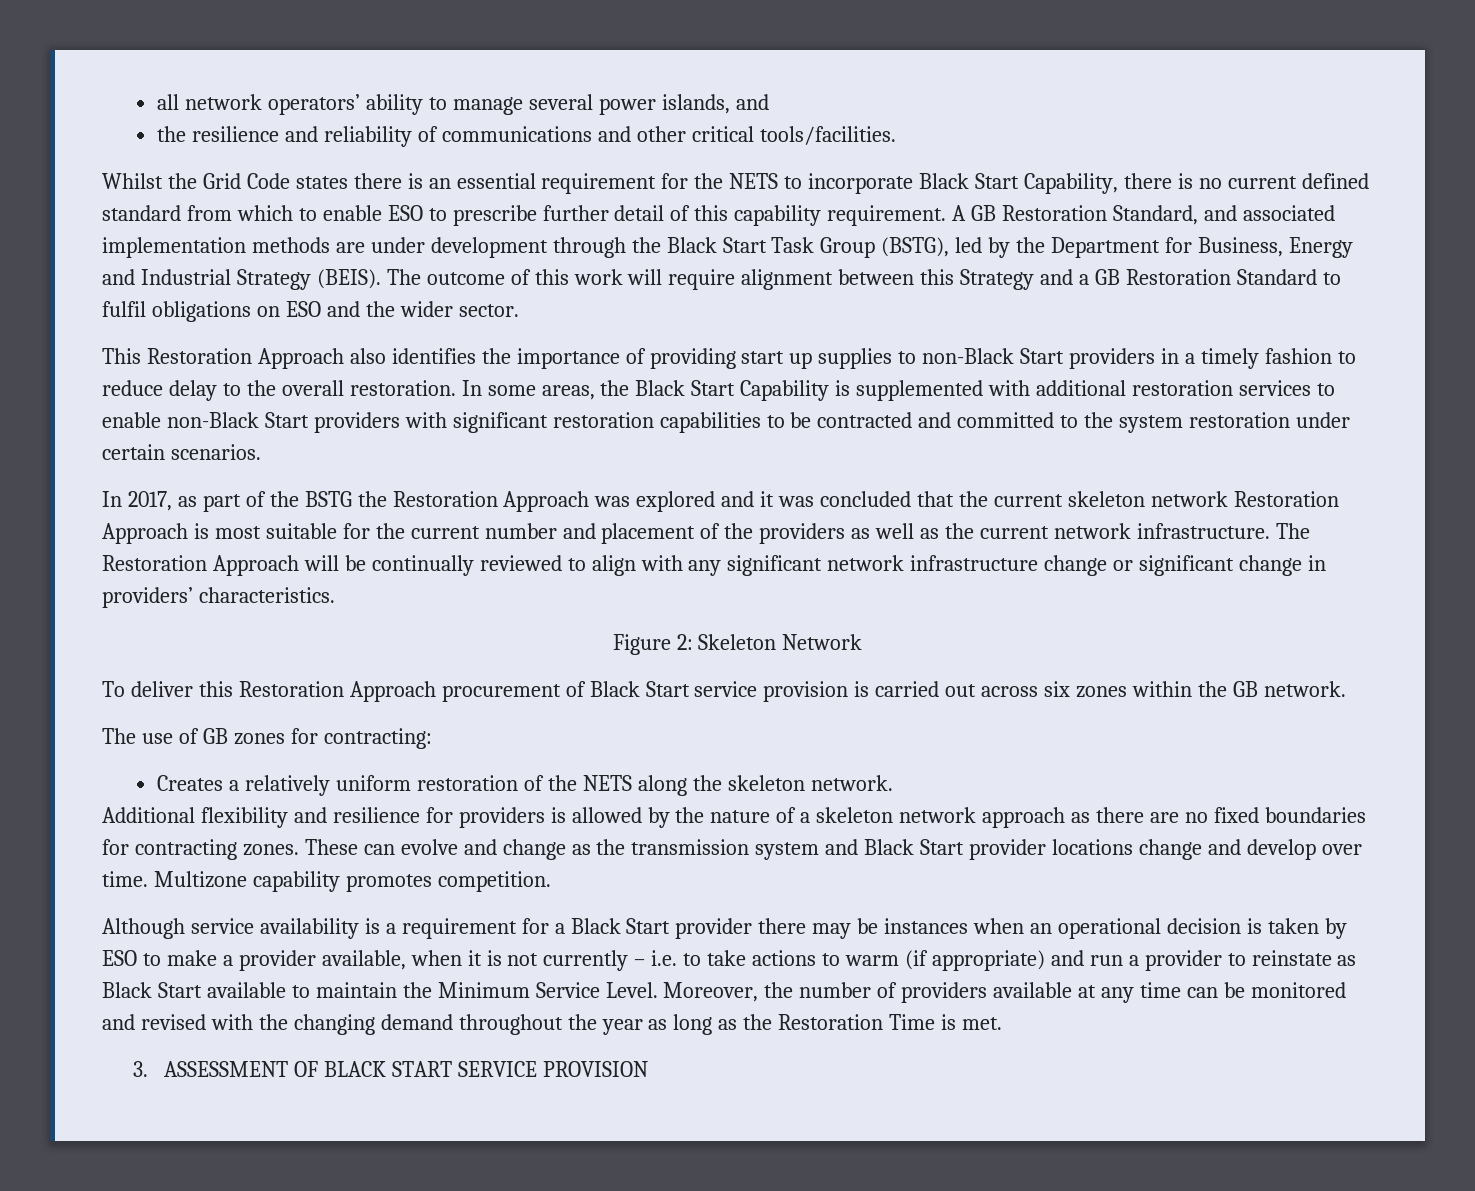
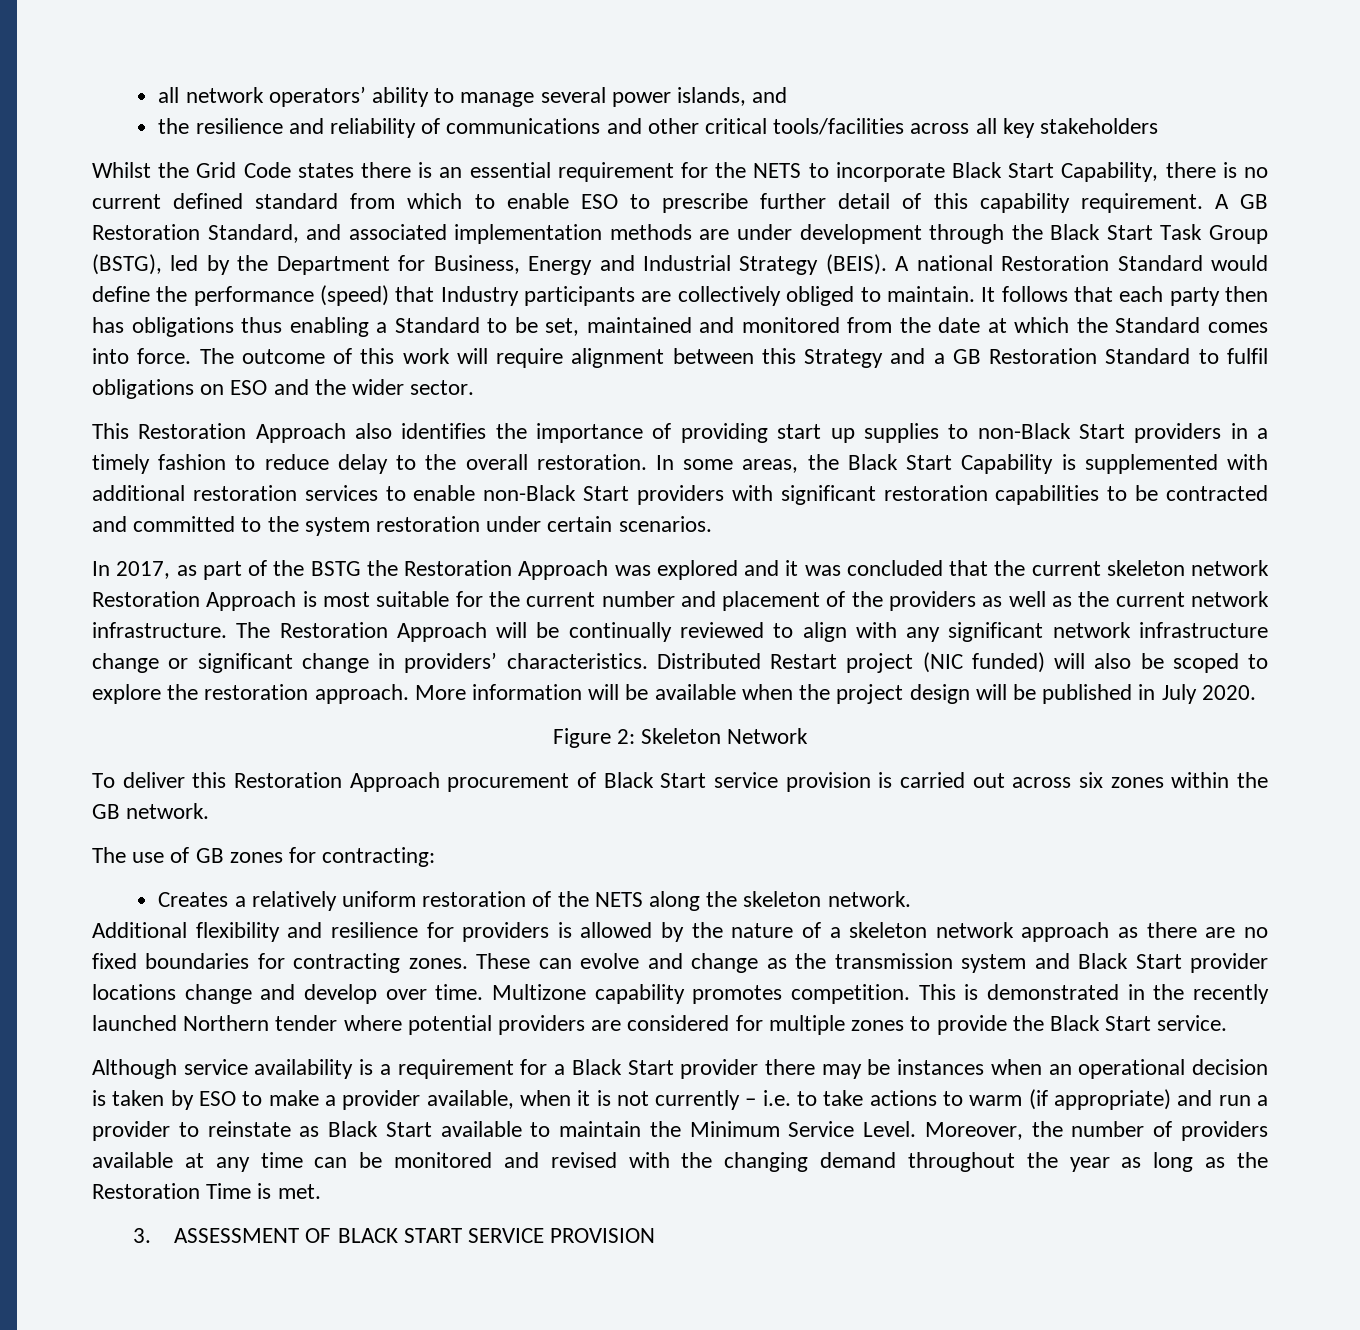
[759,126,896,145] tools/facilities. -> [773,118,1159,138] tools/facilities across all key stakeholders
(381, 279) none -> [895,255,1268,271] [92,285,1268,306] [92,317,1268,337] [92,348,192,364] A national Restoration Standard would define the performance (speed) that Industry participants are collectively obliged to maintain. It follows that each party then has obligations thus enabling a Standard to be set, maintained and monitored from the date at which the Standard comes into force.
(335, 595) none -> [656,652,1268,673] [92,684,1256,704] Distributed Restart project (NIC funded) will also be scoped to explore the restoration approach. More information will be available when the project design will be published in July 2020.
(551, 881) none -> [918,984,1270,1004] [92,1015,1228,1035] This is demonstrated in the recently launched Northern tender where potential providers are considered for multiple zones to provide the Black Start service.

